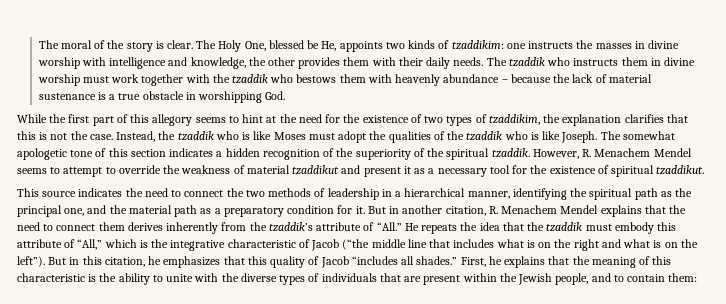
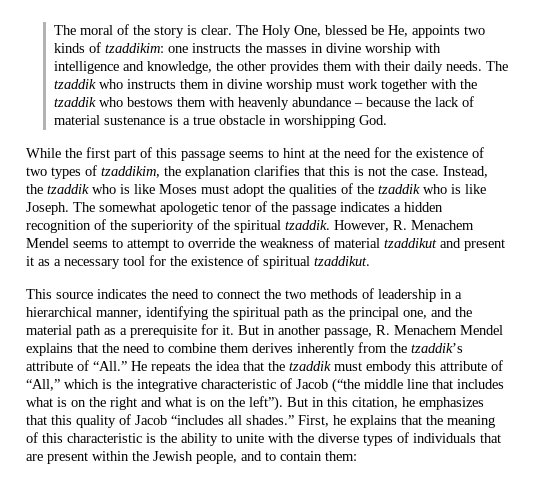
[152,114,193,126] allegory -> [181,150,225,161] passage
[70,148,166,157] tone of this section -> [222,201,336,215] tenor of the passage
[223,205,335,217] preparatory condition -> [130,325,197,338] prerequisite
[445,206,486,216] citation, -> [324,327,372,338] passage,
[56,224,96,231] connect -> [168,343,216,353] combine

